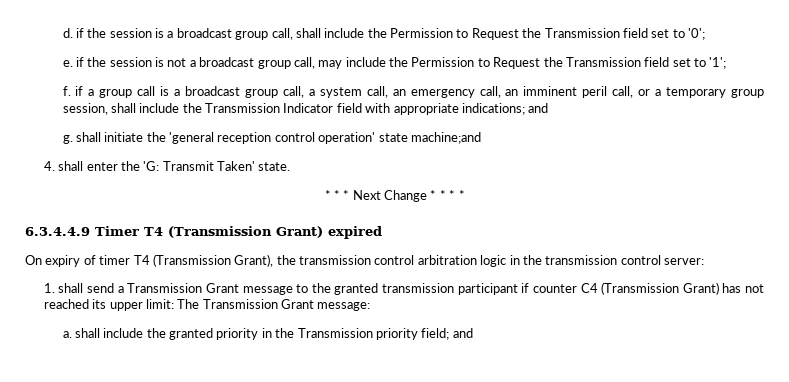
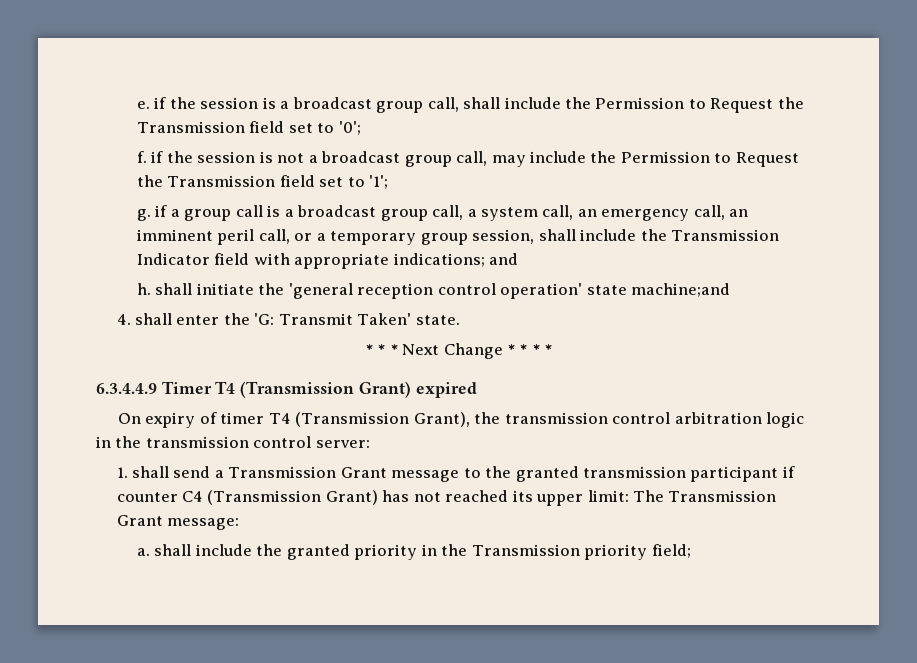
[62,28,73,38] d. -> [137,101,151,109] e.
[62,60,73,67] e. -> [137,151,148,163] f.
[62,86,71,96] f. -> [137,209,152,221] g.
[62,135,73,144] g. -> [137,283,152,295] h.
[452,328,473,338] and -> (691, 551) none

